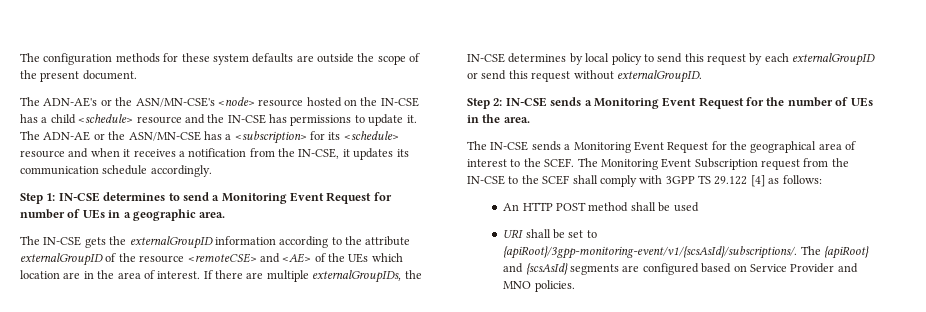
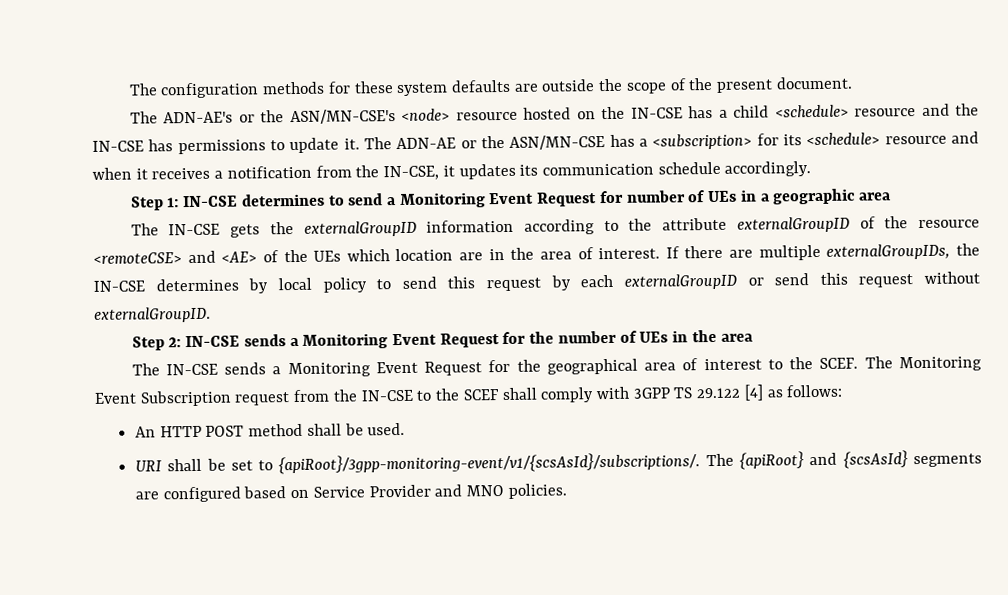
[199,212,226,218] area. -> [859,192,892,201] area
[503,117,530,123] area. -> [720,333,753,342] area
[673,202,699,212] used -> [367,422,406,436] used.

